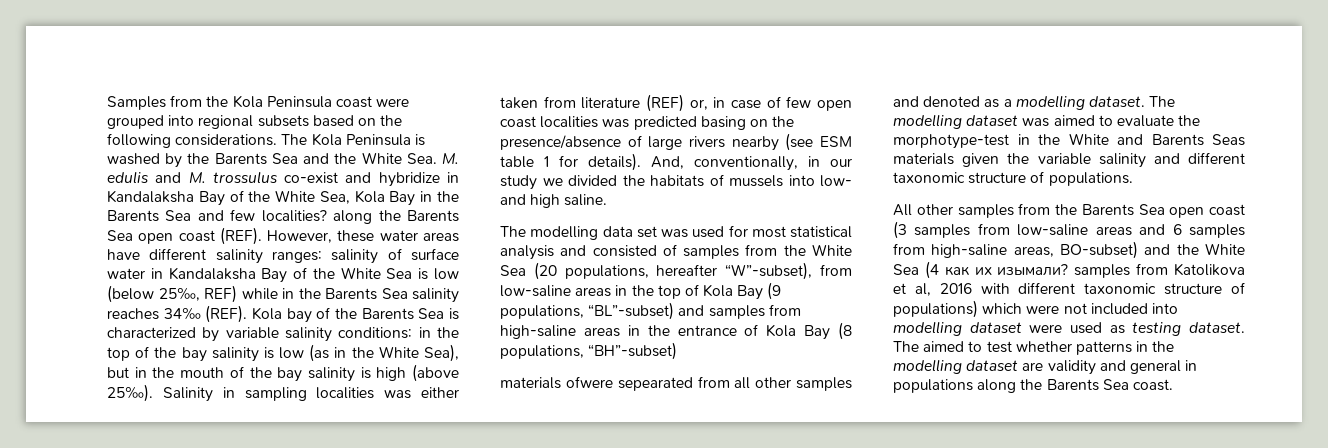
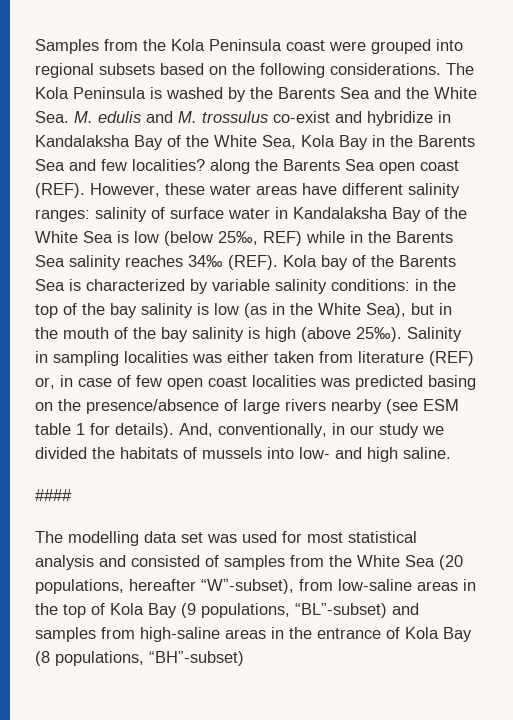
(608, 200) none -> [35,489,72,501] // ####
[500,376,852,391] [893,95,1176,110] [893,114,1201,129] [893,133,1245,149] [893,152,1245,168] [893,171,1133,186] [893,203,1245,218] [893,221,1245,239] [893,241,1245,259] [893,261,1245,279] [893,282,1245,296] [893,300,1178,318] [893,321,1245,336] [893,341,1175,355] [893,359,1198,375] [893,379,1173,393] // materials ofwere sepearated from all other samples and denoted as a modelling dataset. The modelling dataset was aimed to evaluate the morphotype-test in the White and Barents Seas materials given the variable salinity and different taxonomic structure of populations. // All other samples from the Barents Sea open coast (3 samples from low-saline areas and 6 samples from high-saline areas, BO-subset) and the White Sea (4 как их изымали? samples from Katolikova et al, 2016 with different taxonomic structure of populations) which were not included into modelling dataset were used as testing dataset. The aimed to test whether patterns in the modelling dataset are validity and general in populations along the Barents Sea coast. -> (244, 658) none

